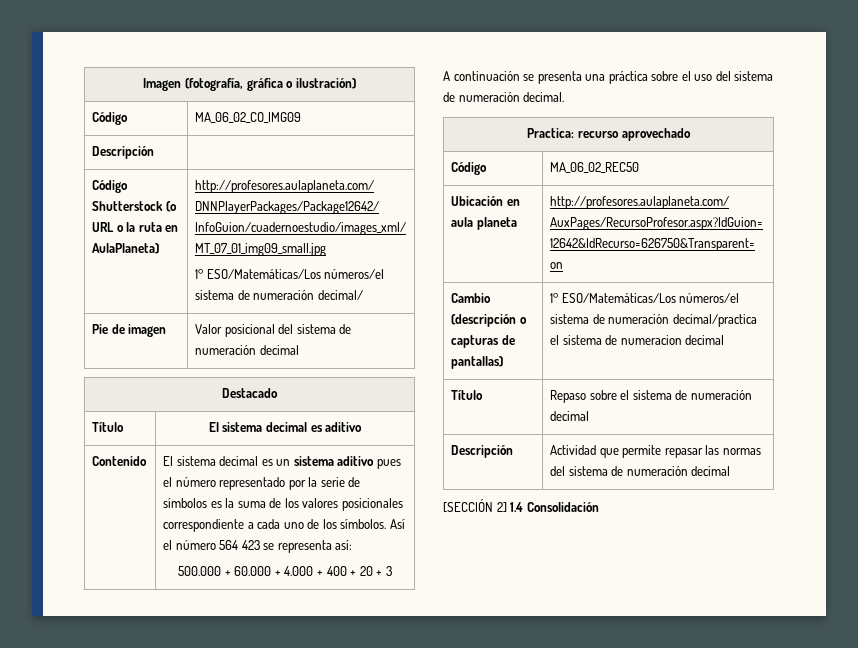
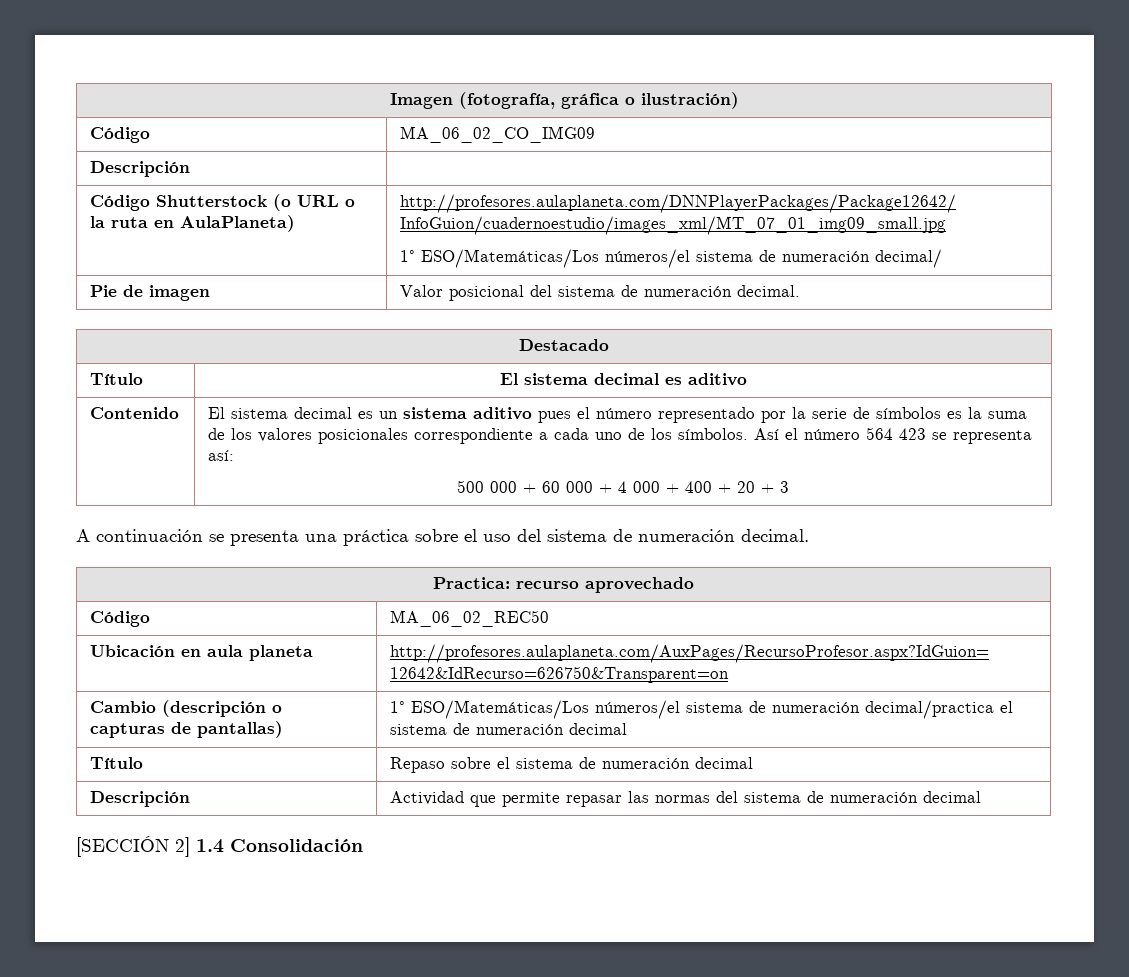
[259,345,299,355] decimal -> [737,285,801,297] decimal.
[178,566,314,576] 500.000 + 60.000 + 4.000 -> [457,480,660,493] 500 000 + 60 000 + 4 000
[620,335,682,345] numeracion -> [476,724,565,735] numeración

